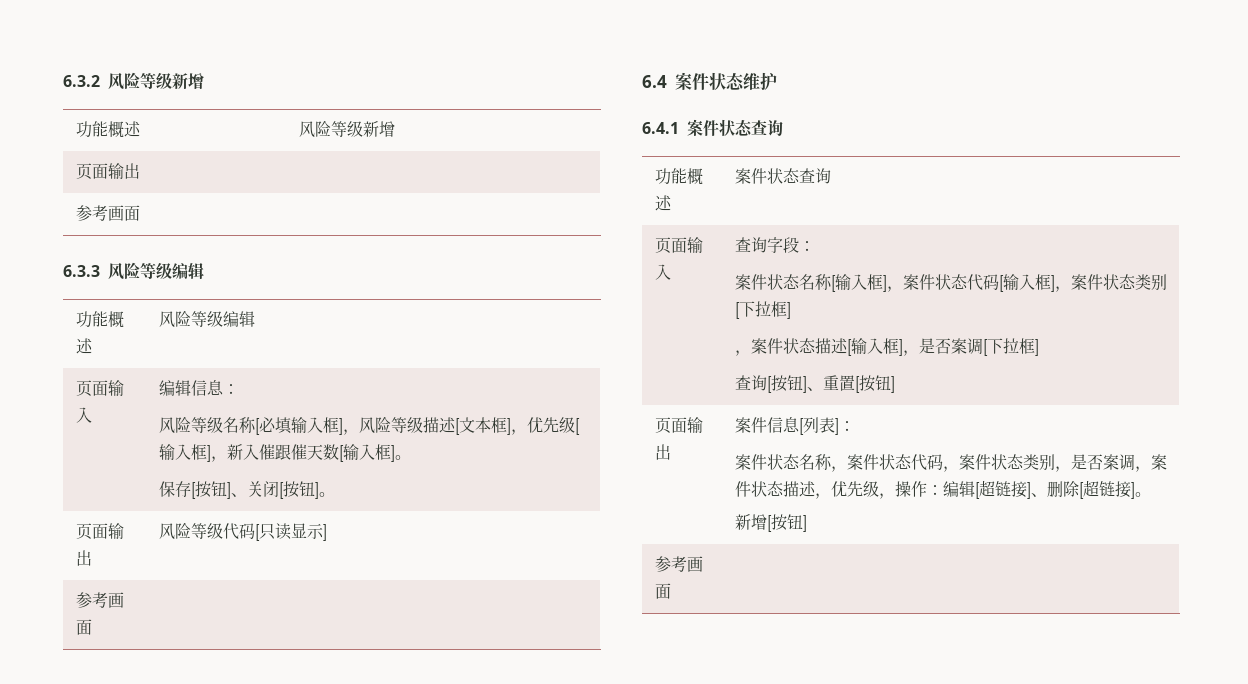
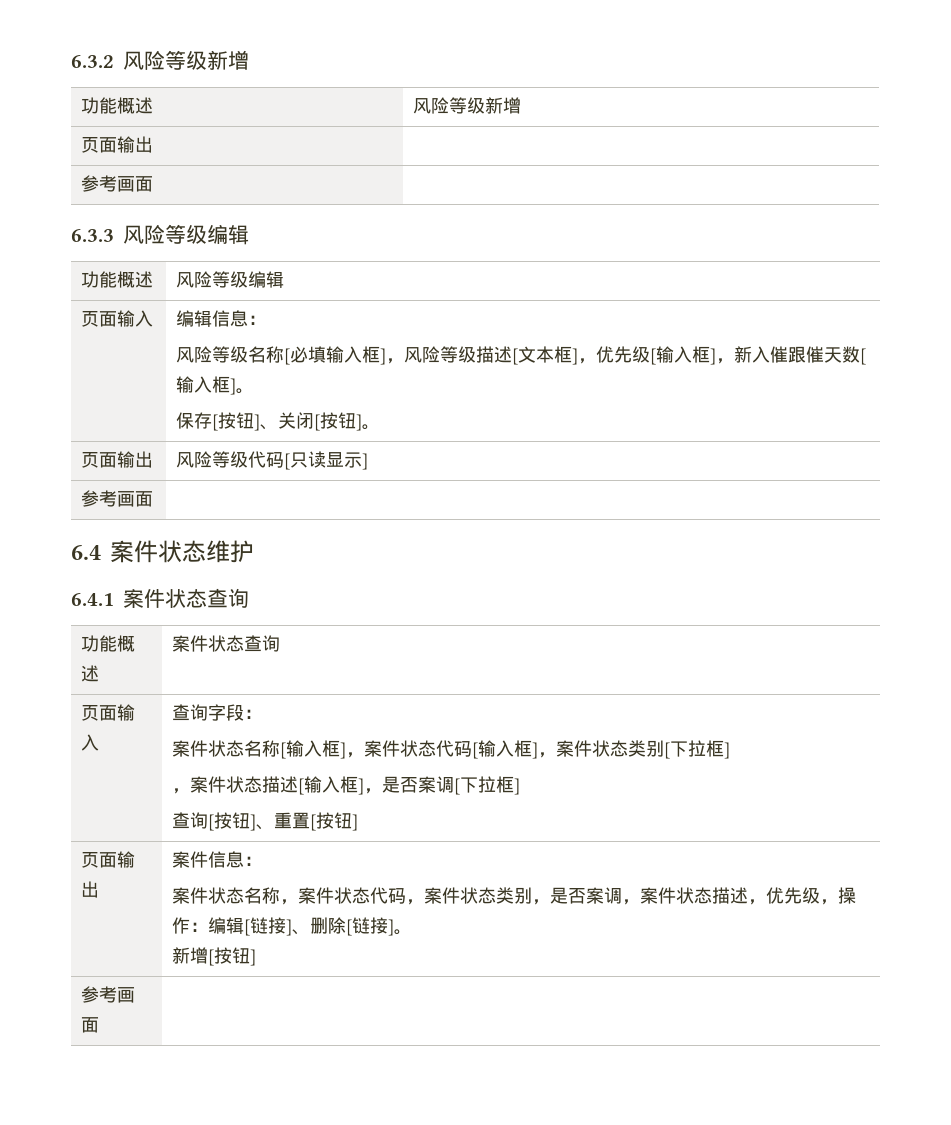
[798,417,839,435] [列表] -> (245, 859) none
[978,480,995,497] 超 -> (251, 927) none
[1082,480,1099,497] 超 -> (353, 927) none

